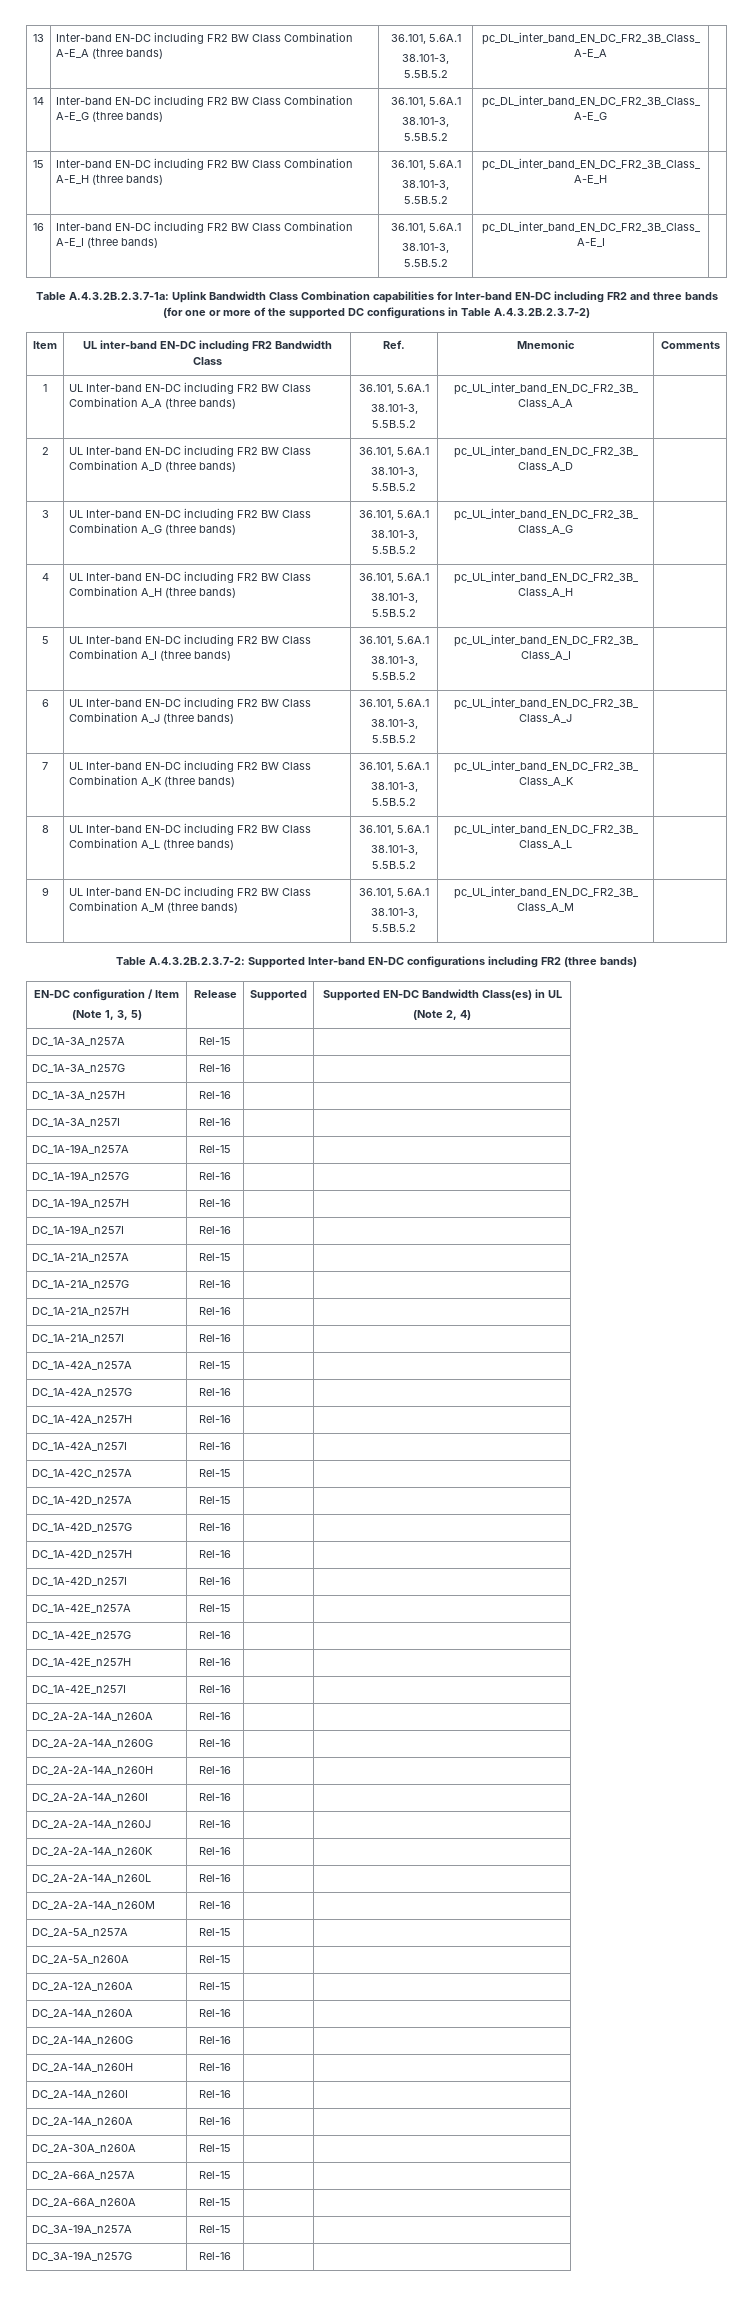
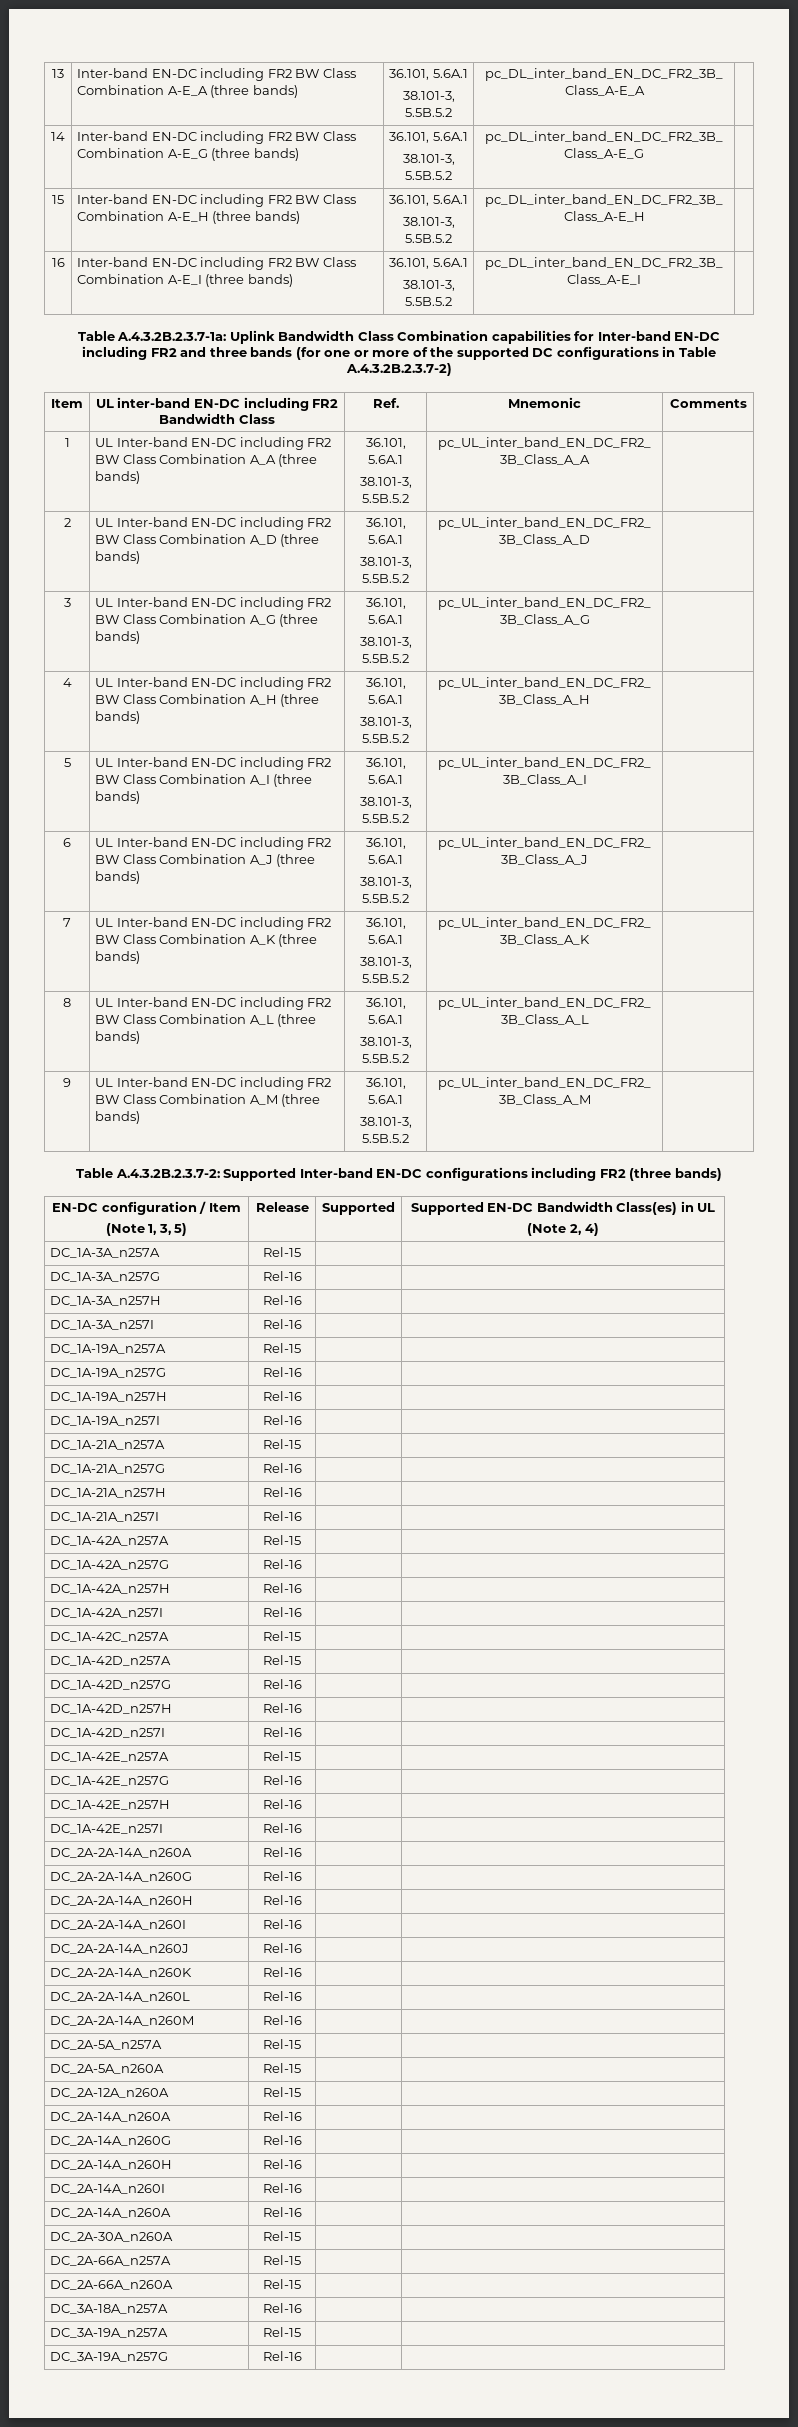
(231, 2202) none -> [50,2304,169,2314] [262,2303,302,2313] // DC_3A-18A_n257A | Rel-16 | |

